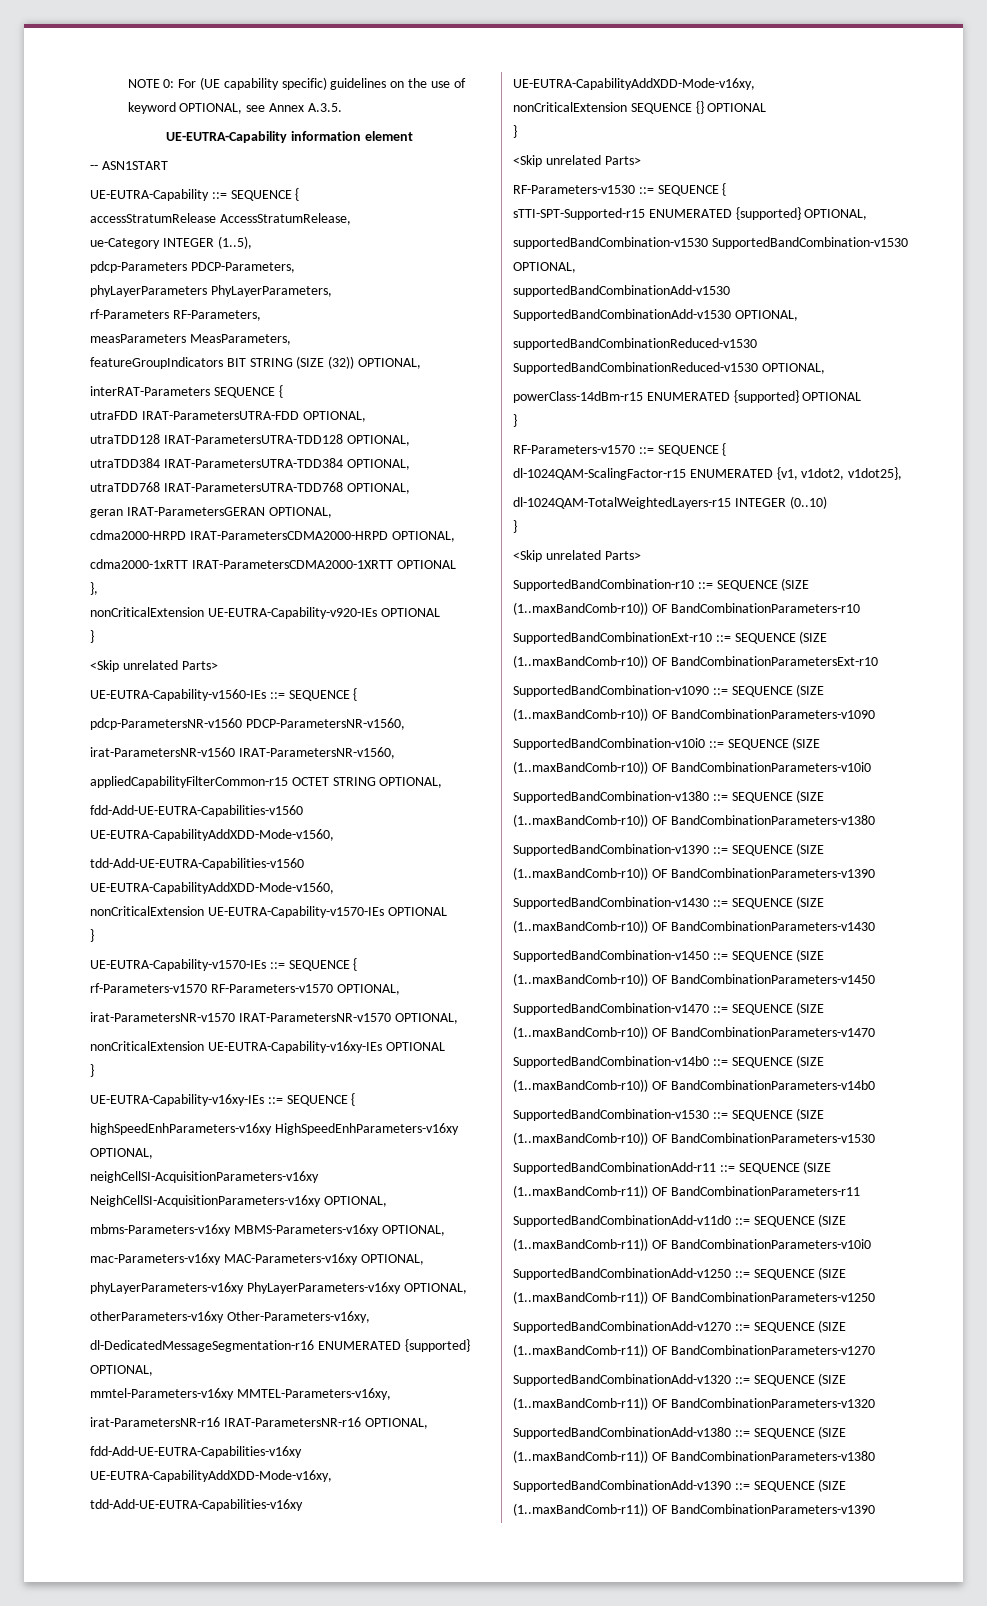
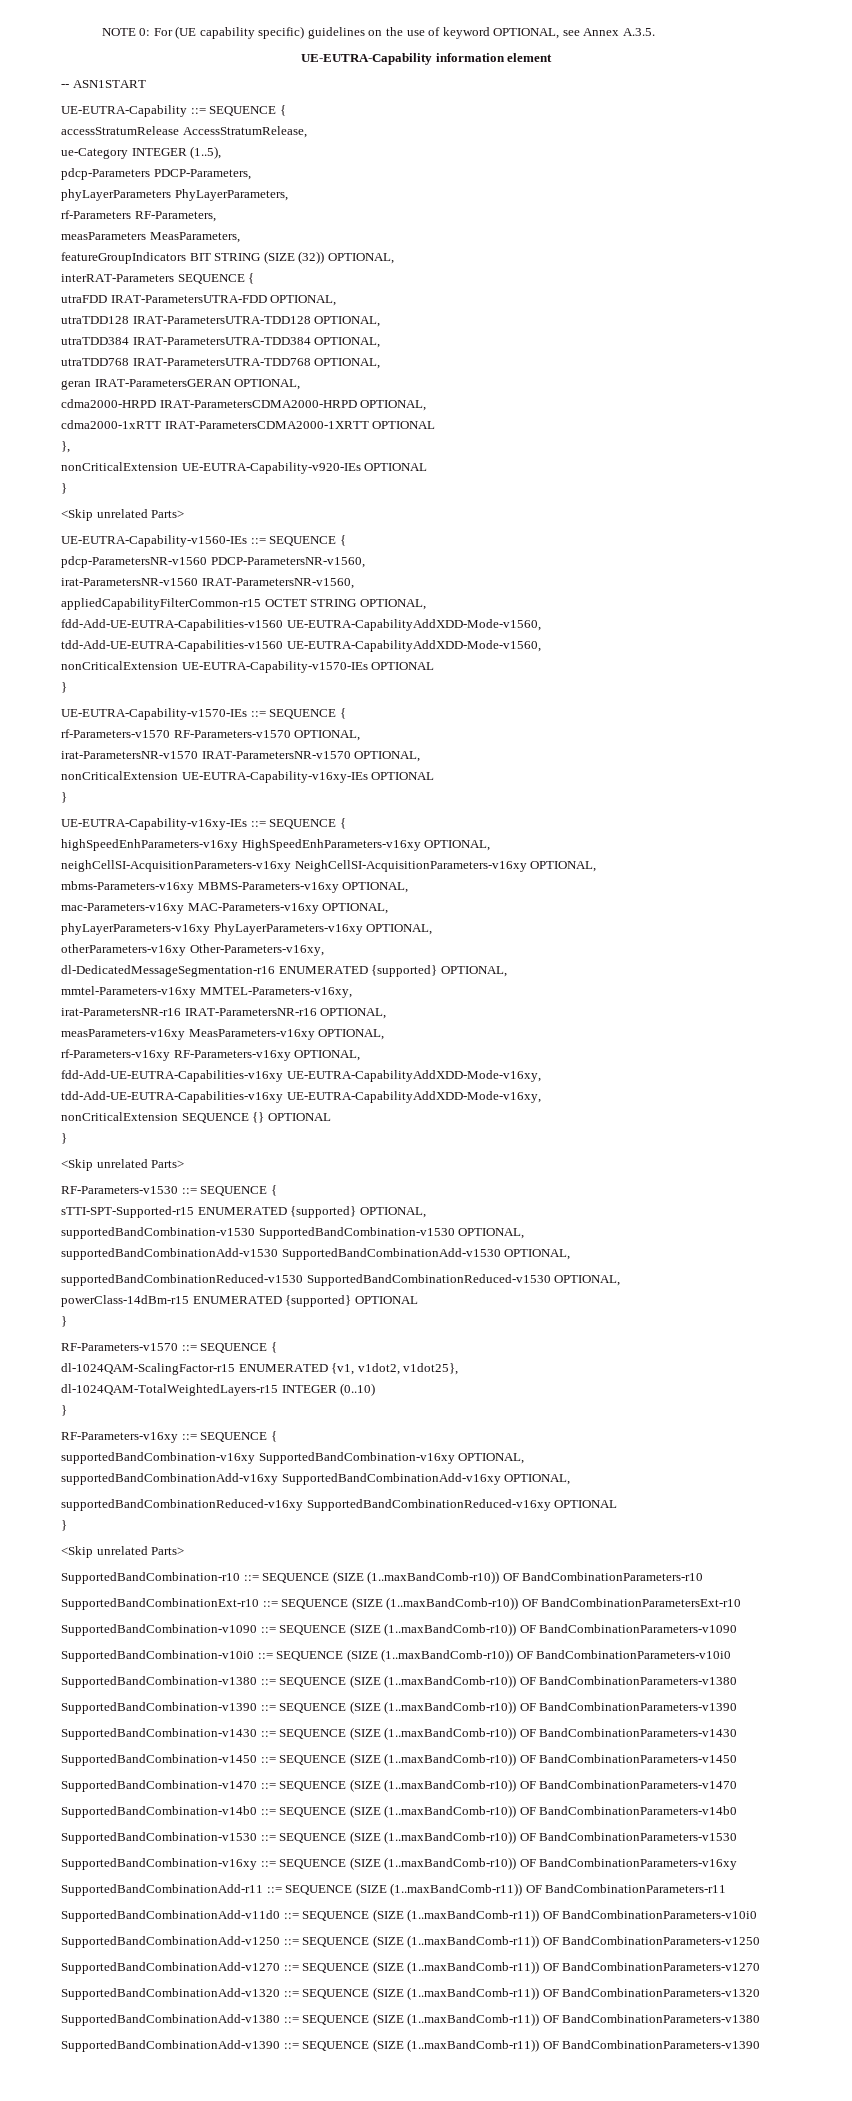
(428, 1423) none -> [61,1029,385,1040] [61,1049,361,1061] // measParameters-v16xy MeasParameters-v16xy OPTIONAL, // rf-Parameters-v16xy RF-Parameters-v16xy OPTIONAL,
(517, 526) none -> [61,1431,277,1443] [61,1452,525,1464] [61,1473,571,1485] [61,1499,618,1511] [61,1520,67,1531] // RF-Parameters-v16xy ::= SEQUENCE { // supportedBandCombination-v16xy SupportedBandCombination-v16xy OPTIONAL, // supportedBandCombinationAdd-v16xy SupportedBandCombinationAdd-v16xy OPTIONAL, // supportedBandCombinationReduced-v16xy SupportedBandCombinationReduced-v16xy OPTIONAL // }
(875, 1138) none -> [61,1857,738,1870] // SupportedBandCombination-v16xy ::= SEQUENCE (SIZE (1..maxBandComb-r10)) OF BandCombinationParameters-v16xy

